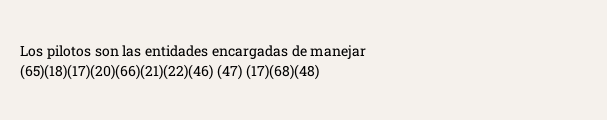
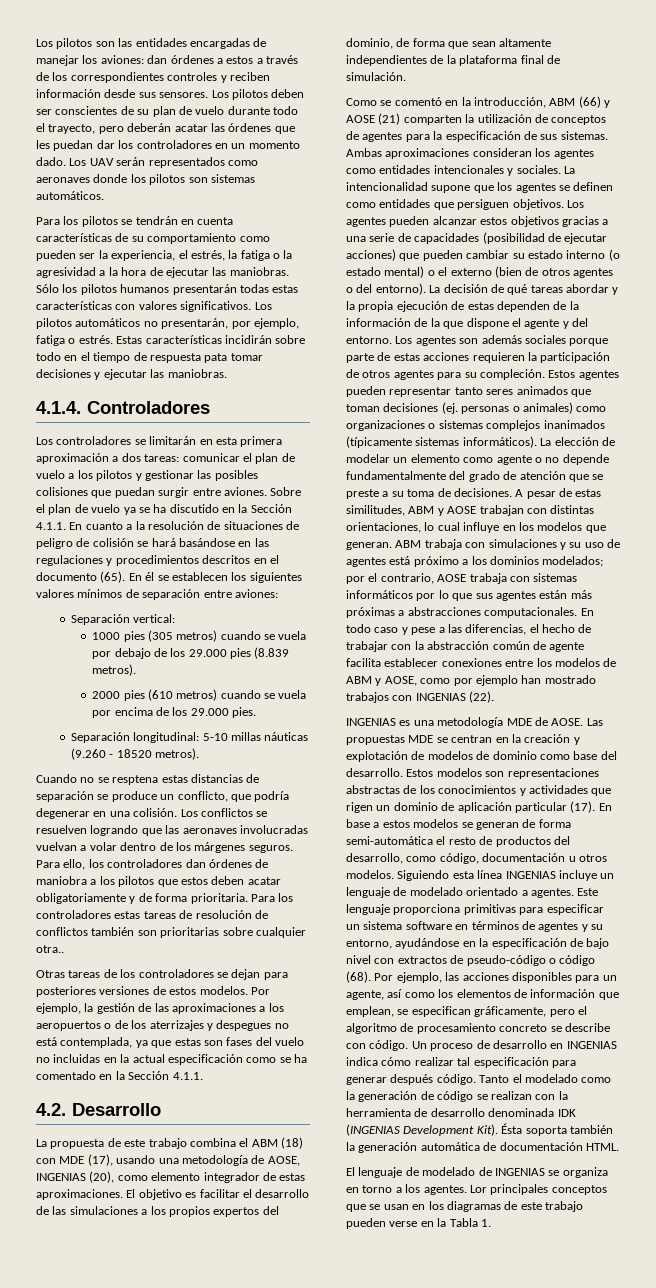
[20,64,319,80] (65)(18)(17)(20)(66)(21)(22)(46) (47) (17)(68)(48) -> [82,55,298,64] [36,72,270,83] [36,89,305,100] [36,106,298,117] [36,123,295,134] [36,140,300,151] [36,157,258,168] [36,174,255,185] [36,191,104,200] [36,216,234,227] [36,233,270,244] [36,250,293,261] [36,267,289,278] [36,284,299,295] [36,301,272,312] [36,318,299,329] [36,335,306,346] [36,352,263,363] [36,369,227,380] [36,401,211,414] [36,436,283,447] [36,453,295,464] [36,470,258,481] [36,487,302,498] [36,504,292,515] [36,521,299,530] [36,538,269,549] [36,555,279,566] [36,571,302,583] [36,589,278,600] [70,614,176,625] [92,630,307,642] [92,647,290,659] [92,664,137,676] [92,689,307,701] [92,707,257,718] [70,732,309,743] [70,748,200,760] [36,774,260,785] [36,791,290,802] [36,808,268,819] [36,825,308,836] [36,842,293,853] [36,859,269,870] [36,876,281,887] [36,893,294,904] [36,910,268,919] [36,927,306,938] [36,945,64,953] [36,969,288,980] [36,986,270,997] [36,1003,284,1014] [36,1020,289,1031] [36,1037,304,1048] [36,1054,307,1065] [36,1071,203,1080] [36,1103,162,1116] [36,1137,303,1149] [36,1154,300,1166] [36,1171,306,1183] [36,1189,310,1200] [36,1206,279,1217] [346,38,551,49] [346,55,560,66] [346,72,406,81] [346,96,610,108] [346,113,607,125] [346,131,608,142] [346,148,594,159] [346,165,575,176] [346,182,614,193] [346,199,584,210] [346,216,609,227] [346,232,608,244] [346,249,620,261] [346,266,613,278] [346,283,619,295] [346,301,579,312] [346,318,588,329] [346,335,609,346] [346,352,611,363] [346,369,619,380] [346,386,591,397] [346,402,607,414] [346,420,605,431] [346,436,615,448] [346,454,609,465] [346,471,604,482] [346,488,602,499] [346,505,595,516] [346,522,606,533] [346,539,620,550] [346,556,604,567] [346,573,578,584] [346,590,592,601] [346,607,594,618] [346,624,592,635] [346,641,585,652] [346,658,617,667] [346,675,596,686] [346,691,495,703] [346,717,603,728] [346,734,580,745] [346,751,617,762] [346,768,599,779] [346,785,612,796] [346,801,612,813] [346,819,571,830] [346,836,570,847] [346,853,607,864] [346,870,615,881] [346,887,599,898] [346,904,604,915] [346,921,603,932] [346,938,610,949] [346,955,596,966] [346,971,617,983] [346,989,619,1000] [346,1006,587,1017] [346,1023,610,1034] [346,1040,617,1051] [346,1057,576,1068] [346,1074,612,1085] [346,1091,568,1102] [346,1108,576,1117] [346,1123,613,1136] [346,1142,619,1153] [346,1167,608,1178] [346,1184,607,1195] [346,1201,583,1212] [346,1218,491,1229] los aviones: dan órdenes a estos a través de los correspondientes controles y reciben información desde sus sensores. Los pilotos deben ser conscientes de su plan de vuelo durante todo el trayecto, pero deberán acatar las órdenes que les puedan dar los controladores en un momento dado. Los UAV serán representados como aeronaves donde los pilotos son sistemas automáticos. // Para los pilotos se tendrán en cuenta características de su comportamiento como pueden ser la experiencia, el estrés, la fatiga o la agresividad a la hora de ejecutar las maniobras. Sólo los pilotos humanos presentarán todas estas características con valores significativos. Los pilotos automáticos no presentarán, por ejemplo, fatiga o estrés. Estas características incidirán sobre todo en el tiempo de respuesta pata tomar decisiones y ejecutar las maniobras. // 4.1.4. Controladores // Los controladores se limitarán en esta primera aproximación a dos tareas: comunicar el plan de vuelo a los pilotos y gestionar las posibles colisiones que puedan surgir entre aviones. Sobre el plan de vuelo ya se ha discutido en la Sección 4.1.1. En cuanto a la resolución de situaciones de peligro de colisión se hará basándose en las regulaciones y procedimientos descritos en el documento (65). En él se establecen los siguientes valores mínimos de separación entre aviones: // Separación vertical: // 1000 pies (305 metros) cuando se vuela por debajo de los 29.000 pies (8.839 metros). // 2000 pies (610 metros) cuando se vuela por encima de los 29.000 pies. // Separación longitudinal: 5-10 millas náuticas (9.260 - 18520 metros). // Cuando no se resptena estas distancias de separación se produce un conflicto, que podría degenerar en una colisión. Los conflictos se resuelven logrando que las aeronaves involucradas vuelvan a volar dentro de los márgenes seguros. Para ello, los controladores dan órdenes de maniobra a los pilotos que estos deben acatar obligatoriamente y de forma prioritaria. Para los controladores estas tareas de resolución de conflictos también son prioritarias sobre cualquier otra.. // Otras tareas de los controladores se dejan para posteriores versiones de estos modelos. Por ejemplo, la gestión de las aproximaciones a los aeropuertos o de los aterrizajes y despegues no está contemplada, ya que estas son fases del vuelo no incluidas en la actual especificación como se ha comentado en la Sección 4.1.1. // 4.2. Desarrollo // La propuesta de este trabajo combina el ABM (18) con MDE (17), usando una metodología de AOSE, INGENIAS (20), como elemento integrador de estas aproximaciones. El objetivo es facilitar el desarrollo de las simulaciones a los propios expertos del dominio, de forma que sean altamente independientes de la plataforma final de simulación. // Como se comentó en la introducción, ABM (66) y AOSE (21) comparten la utilización de conceptos de agentes para la especificación de sus sistemas. Ambas aproximaciones consideran los agentes como entidades intencionales y sociales. La intencionalidad supone que los agentes se definen como entidades que persiguen objetivos. Los agentes pueden alcanzar estos objetivos gracias a una serie de capacidades (posibilidad de ejecutar acciones) que pueden cambiar su estado interno (o estado mental) o el externo (bien de otros agentes o del entorno). La decisión de qué tareas abordar y la propia ejecución de estas dependen de la información de la que dispone el agente y del entorno. Los agentes son además sociales porque parte de estas acciones requieren la participación de otros agentes para su compleción. Estos agentes pueden representar tanto seres animados que toman decisiones (ej. personas o animales) como organizaciones o sistemas complejos inanimados (típicamente sistemas informáticos). La elección de modelar un elemento como agente o no depende fundamentalmente del grado de atención que se preste a su toma de decisiones. A pesar de estas similitudes, ABM y AOSE trabajan con distintas orientaciones, lo cual influye en los modelos que generan. ABM trabaja con simulaciones y su uso de agentes está próximo a los dominios modelados; por el contrario, AOSE trabaja con sistemas informáticos por lo que sus agentes están más próximas a abstracciones computacionales. En todo caso y pese a las diferencias, el hecho de trabajar con la abstracción común de agente facilita establecer conexiones entre los modelos de ABM y AOSE, como por ejemplo han mostrado trabajos con INGENIAS (22). // INGENIAS es una metodología MDE de AOSE. Las propuestas MDE se centran en la creación y explotación de modelos de dominio como base del desarrollo. Estos modelos son representaciones abstractas de los conocimientos y actividades que rigen un dominio de aplicación particular (17). En base a estos modelos se generan de forma semi-automática el resto de productos del desarrollo, como código, documentación u otros modelos. Siguiendo esta línea INGENIAS incluye un lenguaje de modelado orientado a agentes. Este lenguaje proporciona primitivas para especificar un sistema software en términos de agentes y su entorno, ayudándose en la especificación de bajo nivel con extractos de pseudo-código o código (68). Por ejemplo, las acciones disponibles para un agente, así como los elementos de información que emplean, se especifican gráficamente, pero el algoritmo de procesamiento concreto se describe con código. Un proceso de desarrollo en INGENIAS indica cómo realizar tal especificación para generar después código. Tanto el modelado como la generación de código se realizan con la herramienta de desarrollo denominada IDK (INGENIAS Development Kit). Ésta soporta también la generación automática de documentación HTML. // El lenguaje de modelado de INGENIAS se organiza en torno a los agentes. Lor principales conceptos que se usan en los diagramas de este trabajo pueden verse en la Tabla 1.

